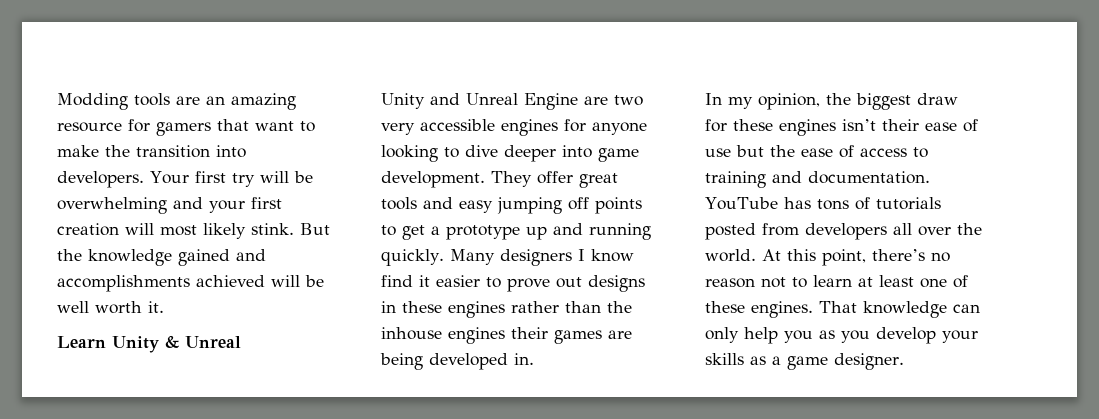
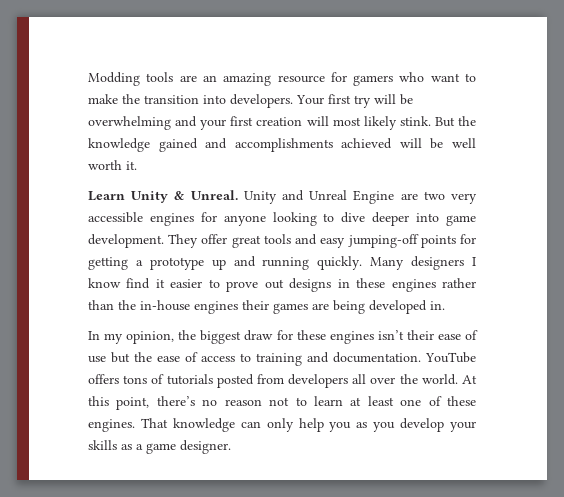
[217,119,249,131] that -> [399,72,425,82] who
[185,336,241,348] Unreal // -> [190,190,238,200] Unreal.
[497,197,642,214] [381,225,425,240] jumping off points to get -> [347,234,477,248] [88,257,128,270] jumping-off points for getting
[381,327,442,340] inhouse -> [140,300,190,311] in-house
[783,197,811,209] has -> [88,374,119,384] offers

